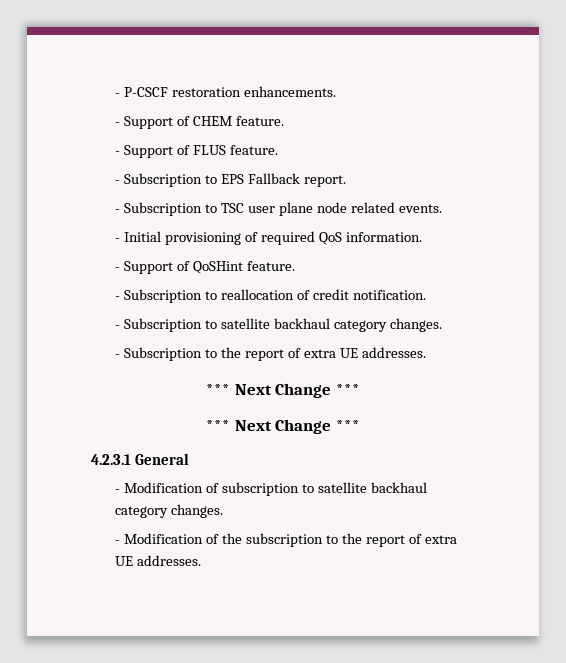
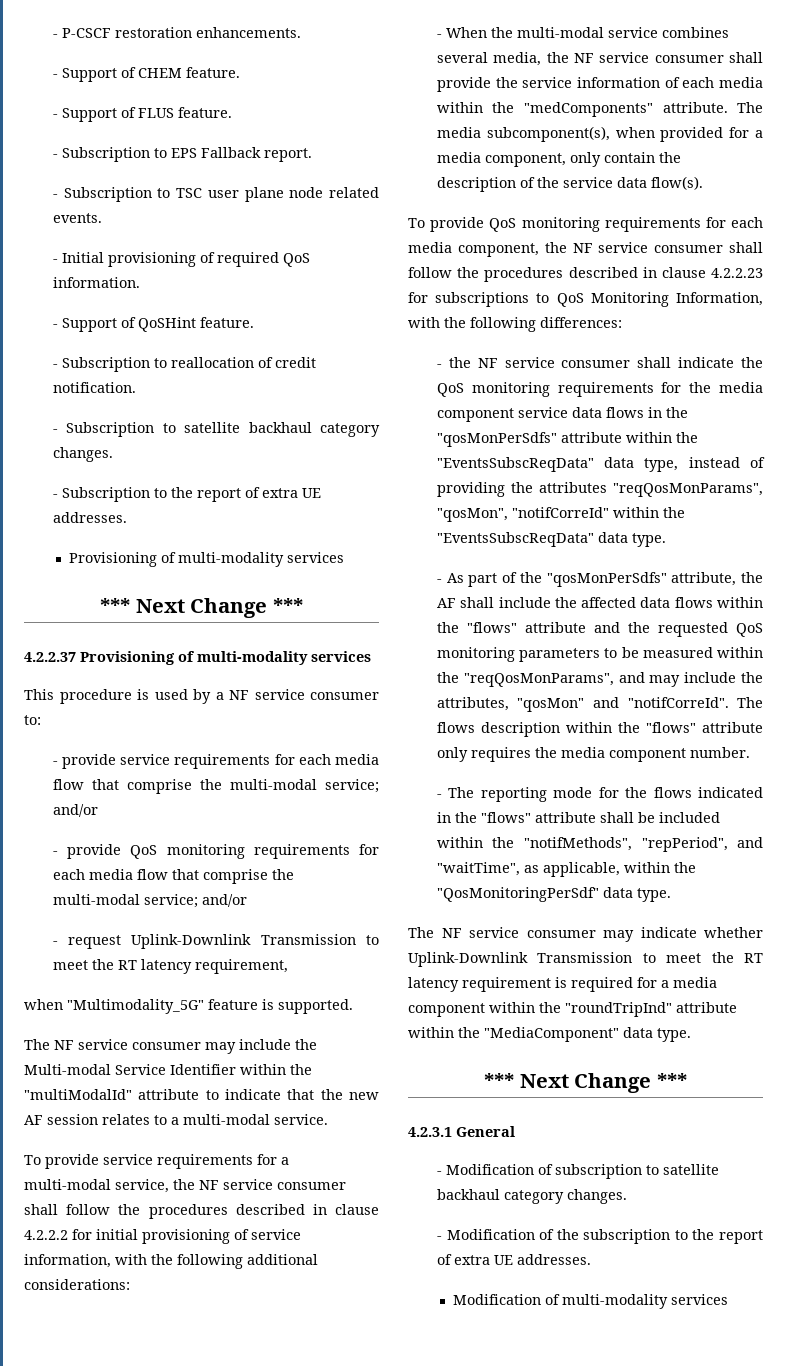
[206,383,360,398] // *** Next Change *** -> [68,552,344,567] [100,598,303,618] [24,651,371,665] [24,689,379,704] [24,715,41,725] [52,754,379,769] [52,779,379,794] [52,804,98,817] [52,844,379,859] [52,869,294,884] [52,894,247,908] [52,934,379,949] [52,959,288,974] [24,999,353,1014] [24,1039,317,1054] [24,1064,312,1075] [24,1089,379,1100] [24,1114,328,1125] [24,1154,289,1169] [24,1179,346,1193] [24,1204,379,1219] [24,1229,301,1244] [24,1254,318,1269] [24,1279,130,1290] [436,27,729,38] [436,52,763,66] [436,77,763,92] [436,102,763,117] [436,126,763,142] [436,152,681,167] [436,176,703,192] [408,217,763,232] [408,242,763,257] [408,267,763,282] [408,292,763,307] [408,317,622,332] [436,357,763,368] [436,382,763,397] [436,407,688,422] [436,432,698,447] [436,457,765,472] [436,482,763,497] [436,507,685,522] [436,532,666,547] [436,572,764,587] [436,597,763,608] [436,622,763,637] [436,647,763,662] [436,672,763,687] [436,697,763,712] [436,722,763,737] [436,747,750,762] [436,787,763,802] [436,812,720,823] [436,837,763,852] [436,862,696,877] [436,887,671,902] [408,927,763,942] [408,952,763,967] [408,977,717,992] [408,1002,737,1017] [408,1027,691,1042] // Provisioning of multi-modality services // *** Next Change *** // 4.2.2.37 Provisioning of multi-modality services // This procedure is used by a NF service consumer to: // - provide service requirements for each media flow that comprise the multi-modal service; and/or // - provide QoS monitoring requirements for each media flow that comprise the multi-modal service; and/or // - request Uplink-Downlink Transmission to meet the RT latency requirement, // when "Multimodality_5G" feature is supported. // The NF service consumer may include the Multi-modal Service Identifier within the "multiModalId" attribute to indicate that the new AF session relates to a multi-modal service. // To provide service requirements for a multi-modal service, the NF service consumer shall follow the procedures described in clause 4.2.2.2 for initial provisioning of service information, with the following additional considerations: // - When the multi-modal service combines several media, the NF service consumer shall provide the service information of each media within the "medComponents" attribute. The media subcomponent(s), when provided for a media component, only contain the description of the service data flow(s). // To provide QoS monitoring requirements for each media component, the NF service consumer shall follow the procedures described in clause 4.2.2.23 for subscriptions to QoS Monitoring Information, with the following differences: // - the NF service consumer shall indicate the QoS monitoring requirements for the media component service data flows in the "qosMonPerSdfs" attribute within the "EventsSubscReqData" data type, instead of providing the attributes "reqQosMonParams", "qosMon", "notifCorreId" within the "EventsSubscReqData" data type. // - As part of the "qosMonPerSdfs" attribute, the AF shall include the affected data flows within the "flows" attribute and the requested QoS monitoring parameters to be measured within the "reqQosMonParams", and may include the attributes, "qosMon" and "notifCorreId". The flows description within the "flows" attribute only requires the media component number. // - The reporting mode for the flows indicated in the "flows" attribute shall be included within the "notifMethods", "repPeriod", and "waitTime", as applicable, within the "QosMonitoringPerSdf" data type. // The NF service consumer may indicate whether Uplink-Downlink Transmission to meet the RT latency requirement is required for a media component within the "roundTripInd" attribute within the "MediaComponent" data type.
(202, 560) none -> [452,1294,728,1309] // Modification of multi-modality services

